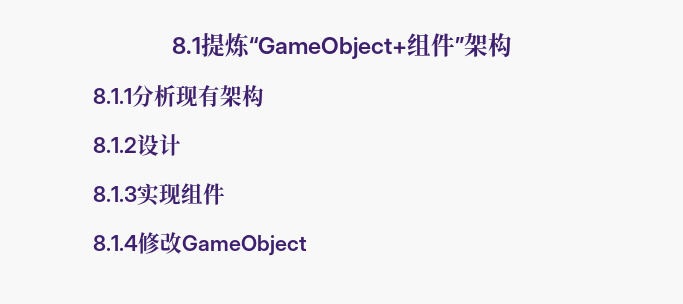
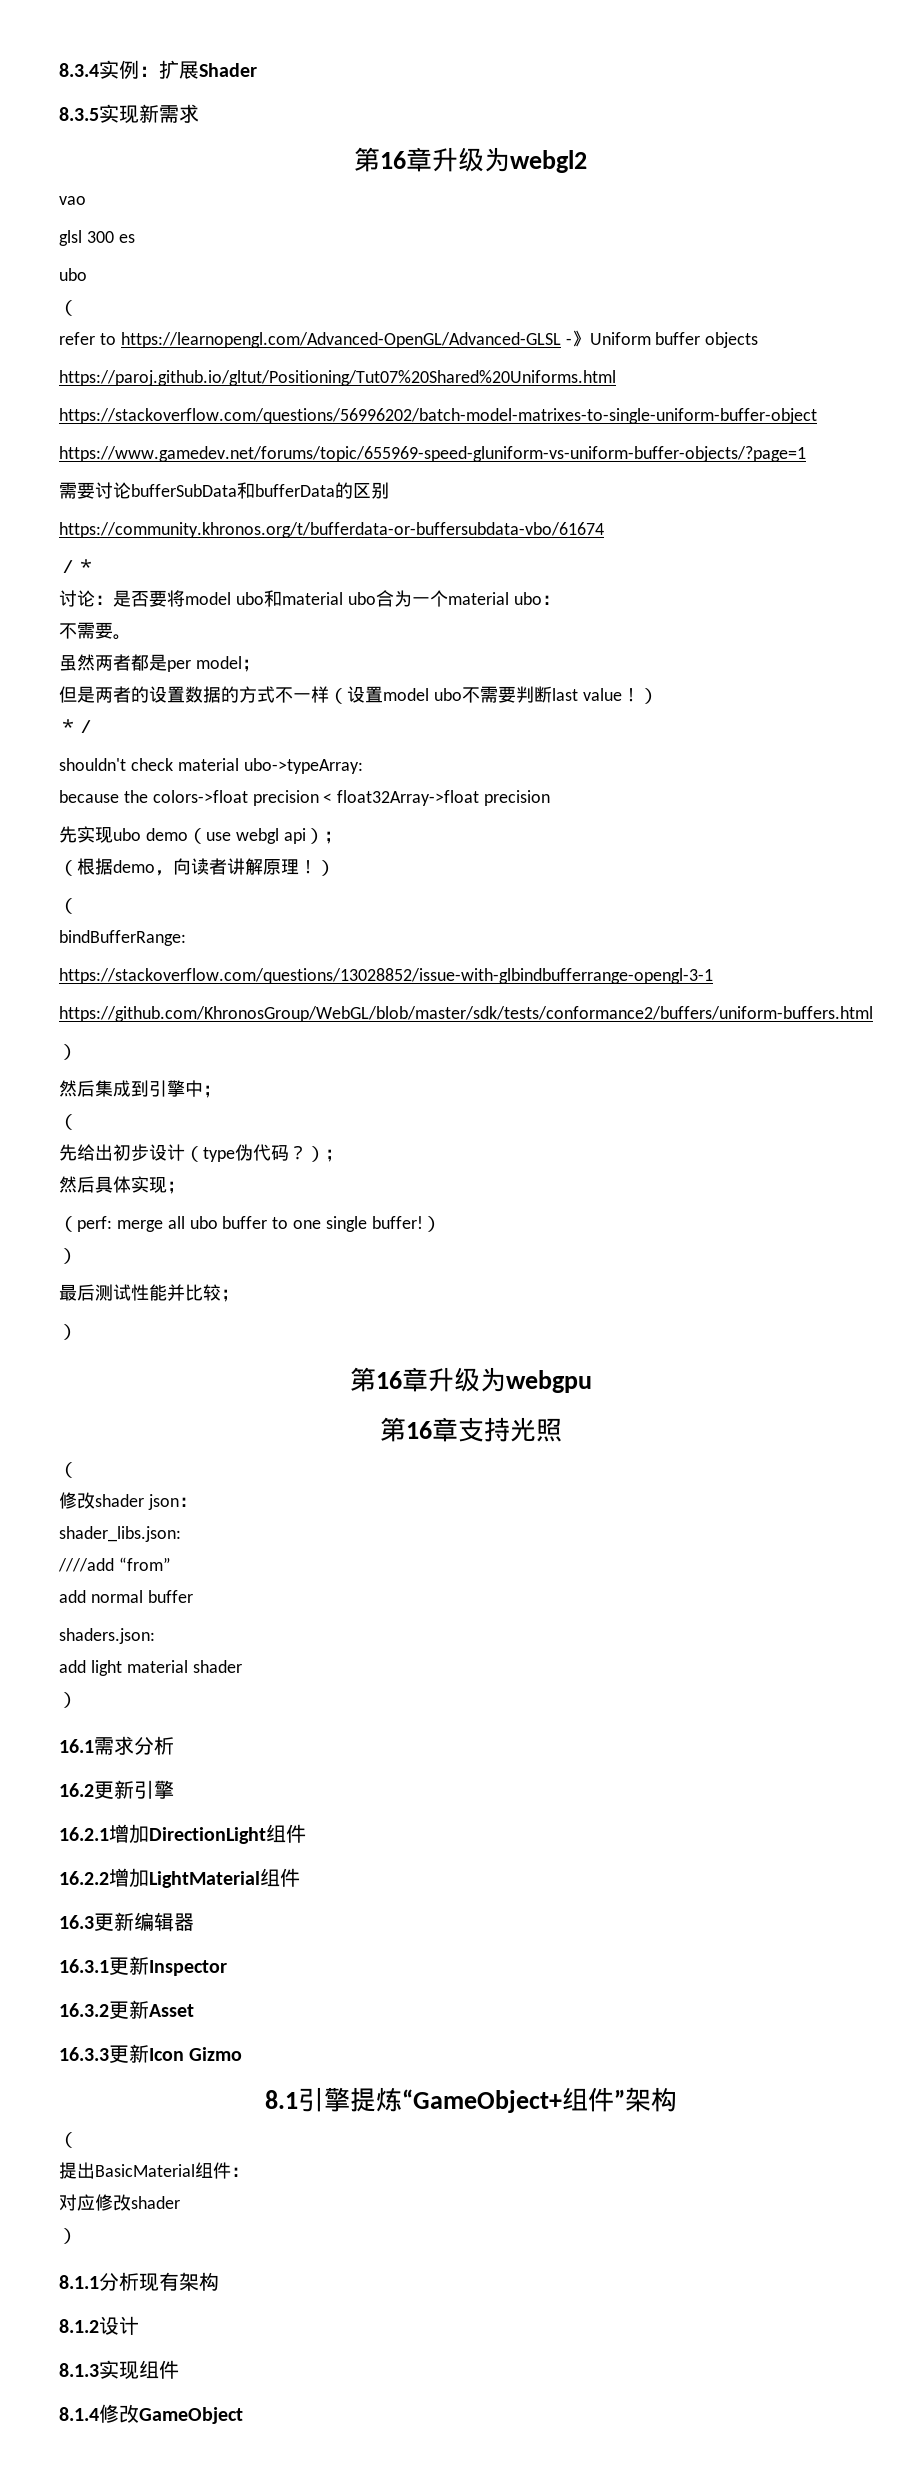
[171,37,201,54] 8.1 -> [59,60,257,79] [59,104,199,124] [354,147,587,173] [59,196,86,205] [59,230,135,246] [59,268,87,281] [59,300,77,316] [59,330,759,348] [59,370,616,386] [59,408,817,424] [59,446,806,462] [59,482,389,499] [59,522,604,538] [59,559,95,573] [59,590,560,607] [59,622,131,640] [59,654,260,672] [59,686,658,704] [59,719,95,733] [59,758,363,774] [59,790,551,806] [59,826,342,844] [59,858,335,876] [59,898,77,914] [59,930,186,946] [59,968,713,984] [59,1006,873,1022] [59,1044,77,1060] [59,1080,221,1098] [59,1114,77,1130] [59,1144,343,1162] [59,1176,185,1194] [59,1216,441,1232] [59,1248,77,1264] [59,1284,239,1302] [59,1324,77,1340] [349,1367,592,1393] [379,1417,562,1442] [59,1462,77,1478] [59,1492,197,1510] [59,1526,181,1542] [58,1557,171,1572] [59,1590,193,1603] [59,1628,155,1644] [59,1660,242,1676] [59,1692,77,1708] [59,1736,174,1755] [59,1780,174,1799] [59,1824,306,1844] [59,1868,300,1888] [59,1912,194,1932] [59,1956,227,1976] [59,2000,194,2019] [59,2044,243,2063] [264,2087,350,2112] 8.3.4实例：扩展Shader // 8.3.5实现新需求 // 第16章升级为webgl2 // vao // glsl 300 es // ubo // （ // refer to https://learnopengl.com/Advanced-OpenGL/Advanced-GLSL -》Uniform buffer objects // https://paroj.github.io/gltut/Positioning/Tut07%20Shared%20Uniforms.html // https://stackoverflow.com/questions/56996202/batch-model-matrixes-to-single-uniform-buffer-object // https://www.gamedev.net/forums/topic/655969-speed-gluniform-vs-uniform-buffer-objects/?page=1 // 需要讨论bufferSubData和bufferData的区别 // https://community.khronos.org/t/bufferdata-or-buffersubdata-vbo/61674 // ／＊ // 讨论：是否要将model ubo和material ubo合为一个material ubo： // 不需要。 // 虽然两者都是per model； // 但是两者的设置数据的方式不一样（设置model ubo不需要判断last value！） // ＊／ // shouldn't check material ubo->typeArray: // because the colors->float precision < float32Array->float precision // 先实现ubo demo（use webgl api）； // （根据demo，向读者讲解原理！） // （ // bindBufferRange: // https://stackoverflow.com/questions/13028852/issue-with-glbindbufferrange-opengl-3-1 // https://github.com/KhronosGroup/WebGL/blob/master/sdk/tests/conformance2/buffers/uniform-buffers.html // ） // 然后集成到引擎中； // （ // 先给出初步设计（type伪代码？）； // 然后具体实现； // （perf: merge all ubo buffer to one single buffer!） // ） // 最后测试性能并比较； // ） // 第16章升级为webgpu // 第16章支持光照 // （ // 修改shader json： // shader_libs.json: // ////add “from” // add normal buffer // shaders.json: // add light material shader // ） // 16.1需求分析 // 16.2更新引擎 // 16.2.1增加DirectionLight组件 // 16.2.2增加LightMaterial组件 // 16.3更新编辑器 // 16.3.1更新Inspector // 16.3.2更新Asset // 16.3.3更新Icon Gizmo // 8.1引擎
(512, 45) none -> [59,2132,77,2148] [59,2162,249,2179] [59,2194,180,2211] [59,2228,77,2244] // （ // 提出BasicMaterial组件： // 对应修改shader // ）

